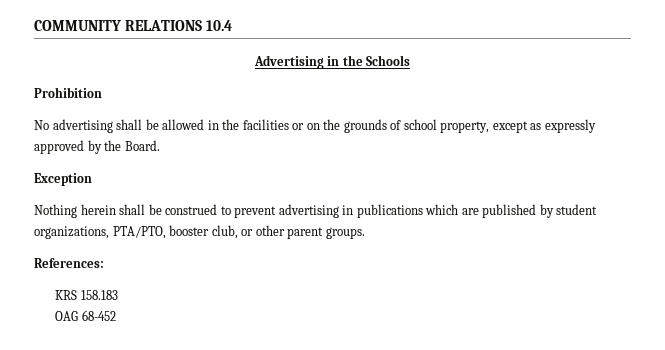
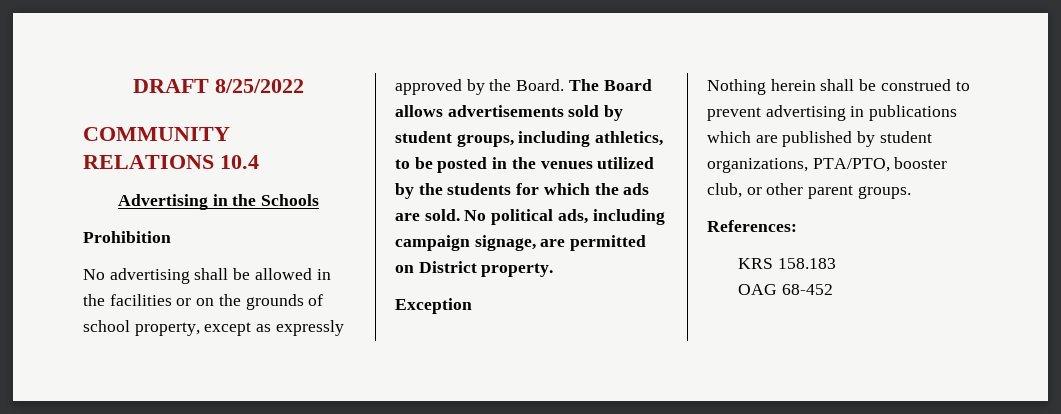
(34, 25) none -> [133,79,304,93] DRAFT 8/25/2022 //
(160, 145) none -> [568,79,652,91] [395,105,624,121] [395,131,664,147] [395,157,655,173] [395,183,650,199] [395,209,665,225] [395,235,647,251] [395,261,554,277] The Board allows advertisements sold by student groups, including athletics, to be posted in the venues utilized by the students for which the ads are sold. No political ads, including campaign signage, are permitted on District property.

